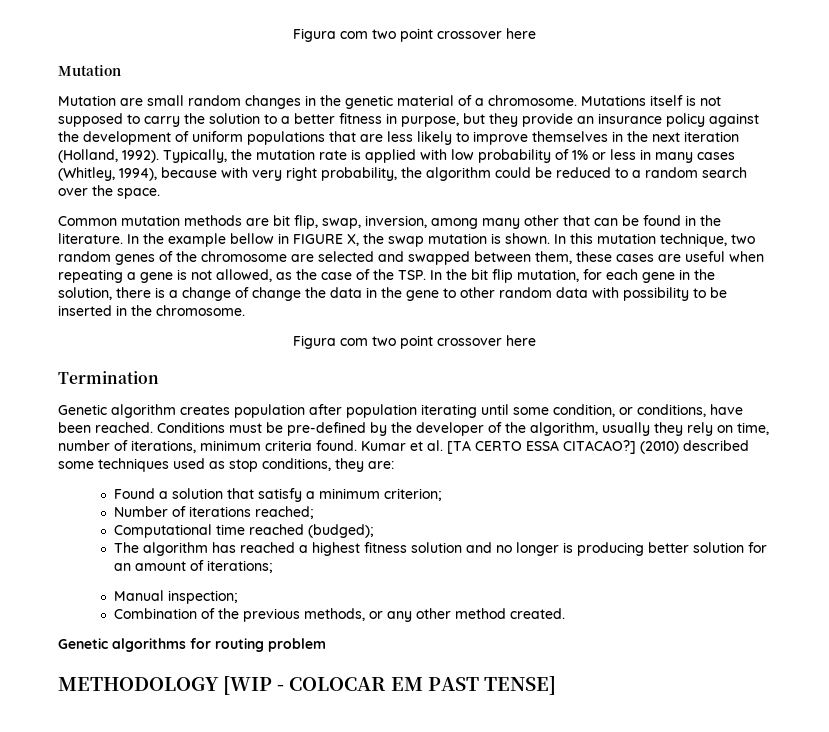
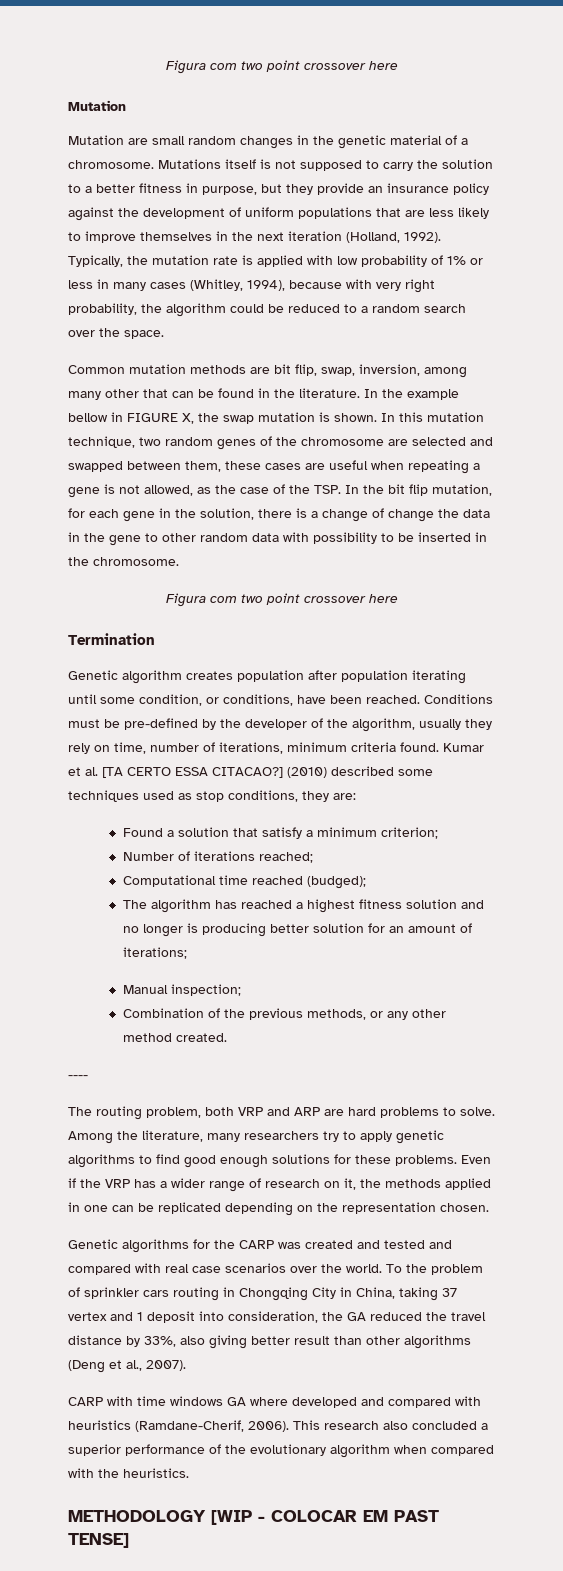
[58,638,326,652] Genetic algorithms for routing problem -> [68,1075,88,1079] [68,1106,495,1120] [68,1130,444,1144] [68,1154,491,1168] [68,1178,491,1192] [68,1202,489,1216] [68,1239,452,1253] [68,1263,483,1275] [68,1287,457,1301] [68,1311,486,1323] [68,1335,471,1349] [68,1360,186,1373] [68,1396,481,1408] [68,1420,488,1432] [68,1444,494,1458] [68,1468,189,1478] ---- // The routing problem, both VRP and ARP are hard problems to solve. Among the literature, many researchers try to apply genetic algorithms to find good enough solutions for these problems. Even if the VRP has a wider range of research on it, the methods applied in one can be replicated depending on the representation chosen. // Genetic algorithms for the CARP was created and tested and compared with real case scenarios over the world. To the problem of sprinkler cars routing in Chongqing City in China, taking 37 vertex and 1 deposit into consideration, the GA reduced the travel distance by 33%, also giving better result than other algorithms (Deng et al., 2007). // CARP with time windows GA where developed and compared with heuristics (Ramdane-Cherif, 2006). This research also concluded a superior performance of the evolutionary algorithm when compared with the heuristics.

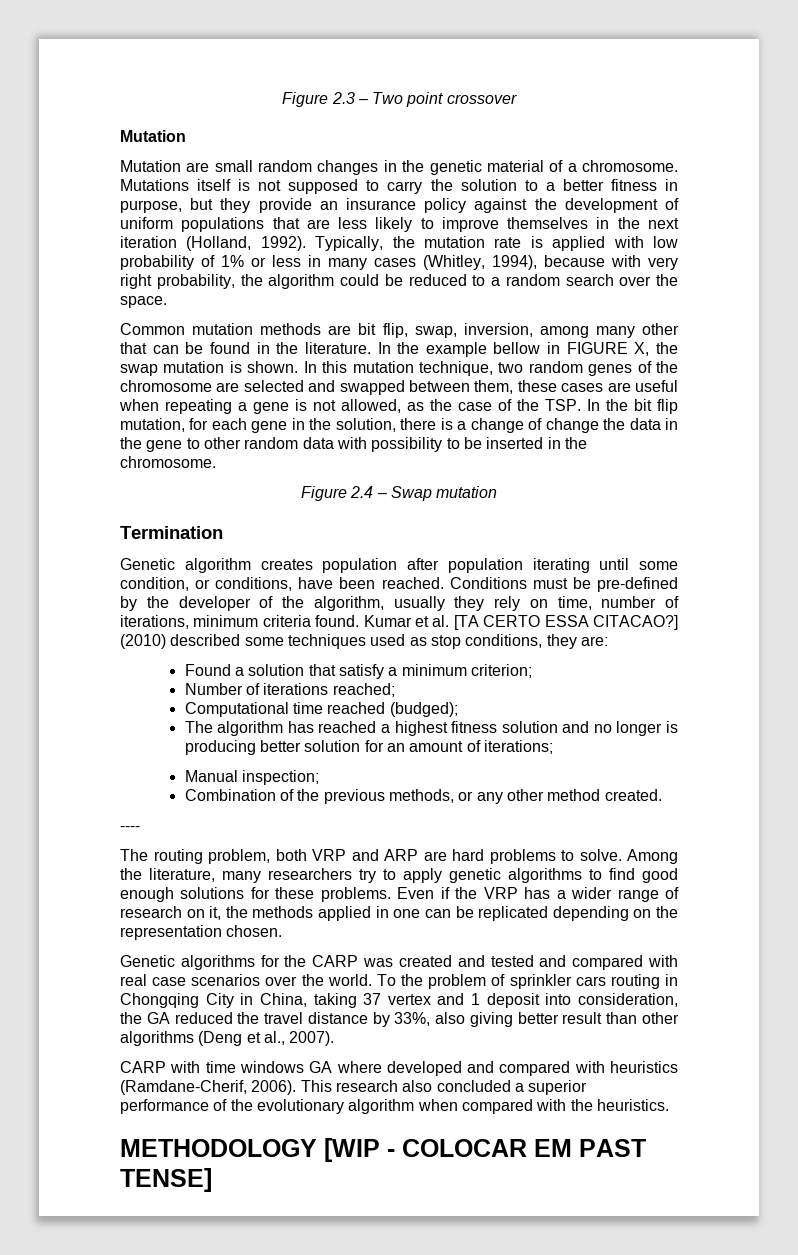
[165,60,398,74] Figura com two point crossover here -> [282,92,517,107] Figure 2.3 – Two point crossover
[165,593,398,607] Figura com two point crossover here -> [300,486,498,501] Figure 2.4 – Swap mutation

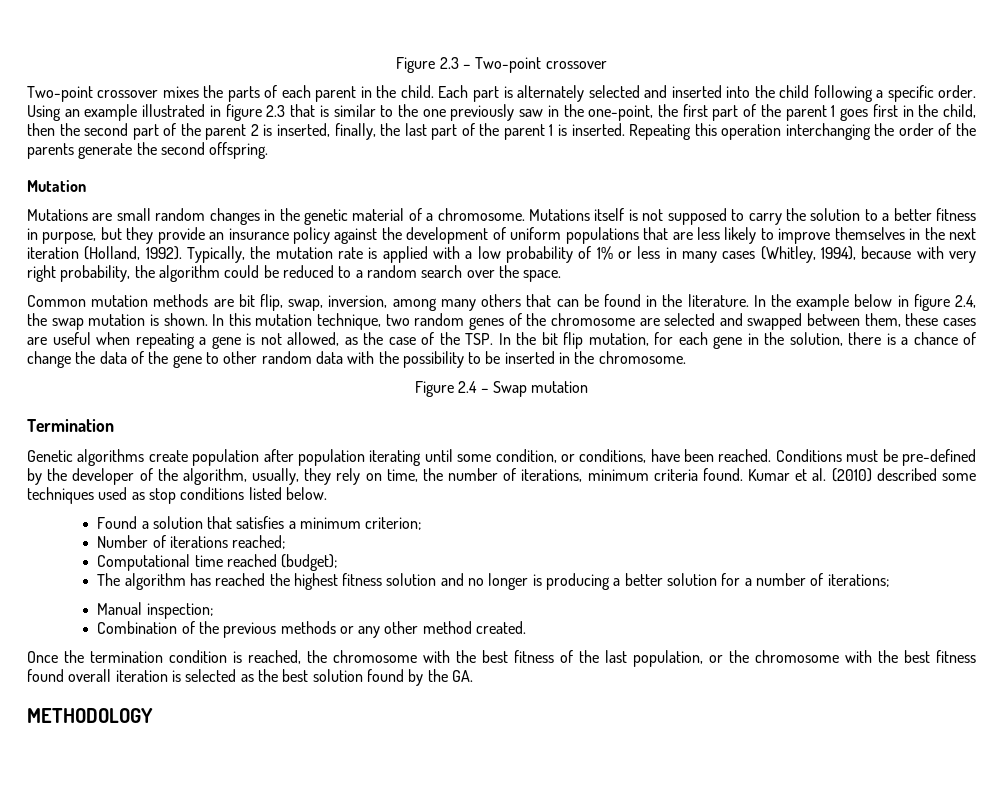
[372,92,517,107] Two point crossover -> [475,57,607,73] [27,85,976,102] [27,104,977,121] [27,123,976,140] [27,142,269,159] Two-point crossover // Two-point crossover mixes the parts of each parent in the child. Each part is alternately selected and inserted into the child following a specific order. Using an example illustrated in figure 2.3 that is similar to the one previously saw in the one-point, the first part of the parent 1 goes first in the child, then the second part of the parent 2 is inserted, finally, the last part of the parent 1 is inserted. Repeating this operation interchanging the order of the parents generate the second offspring.
[120,160,181,172] Mutation -> [27,209,88,221] Mutations
(644, 242) none -> [465,251,473,259] a
[642,323,680,335] other -> [481,294,522,307] others
[493,342,650,356] bellow in FIGURE X, -> [854,294,977,311] below in figure 2.4,
[470,418,524,433] change -> [913,332,958,345] chance
[665,418,679,430] in -> [130,351,144,364] of
(367, 443) none -> [378,351,399,364] the
[184,558,313,573] algorithm creates -> [77,449,188,466] algorithms create
[393,596,445,611] usually -> [252,468,300,485] usually,
(592, 603) none -> [422,468,443,481] the
[453,615,678,630] [TA CERTO ESSA CITACAO?] -> (827, 474) none
[465,634,608,649] conditions, they are: -> [180,487,327,500] conditions listed below.
[338,664,384,679] satisfy -> [236,516,285,529] satisfies
[389,702,458,717] (budged); -> [281,554,338,571] (budget);
[380,724,390,733] a -> [269,573,290,586] the
(256, 747) none -> [613,578,621,586] a
[386,741,464,752] an amount -> [744,573,806,586] a number
[388,789,454,803] methods, -> [280,621,336,634] methods
[120,826,140,831] [120,849,678,864] [120,868,678,883] [120,887,679,902] [120,906,679,921] [120,925,283,940] [120,955,678,970] [120,974,678,989] [120,993,678,1008] [120,1012,679,1027] [120,1031,335,1046] [120,1061,679,1076] [120,1080,588,1095] [120,1099,669,1114] [120,1138,646,1162] [120,1168,212,1192] ---- // The routing problem, both VRP and ARP are hard problems to solve. Among the literature, many researchers try to apply genetic algorithms to find good enough solutions for these problems. Even if the VRP has a wider range of research on it, the methods applied in one can be replicated depending on the representation chosen. // Genetic algorithms for the CARP was created and tested and compared with real case scenarios over the world. To the problem of sprinkler cars routing in Chongqing City in China, taking 37 vertex and 1 deposit into consideration, the GA reduced the travel distance by 33%, also giving better result than other algorithms (Deng et al., 2007). // CARP with time windows GA where developed and compared with heuristics (Ramdane-Cherif, 2006). This research also concluded a superior performance of the evolutionary algorithm when compared with the heuristics. // METHODOLOGY [WIP - COLOCAR EM PAST TENSE] -> [27,650,976,667] [27,669,473,686] [27,708,153,723] Once the termination condition is reached, the chromosome with the best fitness of the last population, or the chromosome with the best fitness found overall iteration is selected as the best solution found by the GA. // METHODOLOGY

